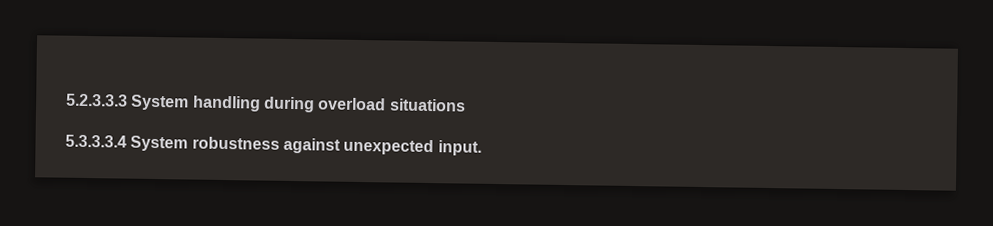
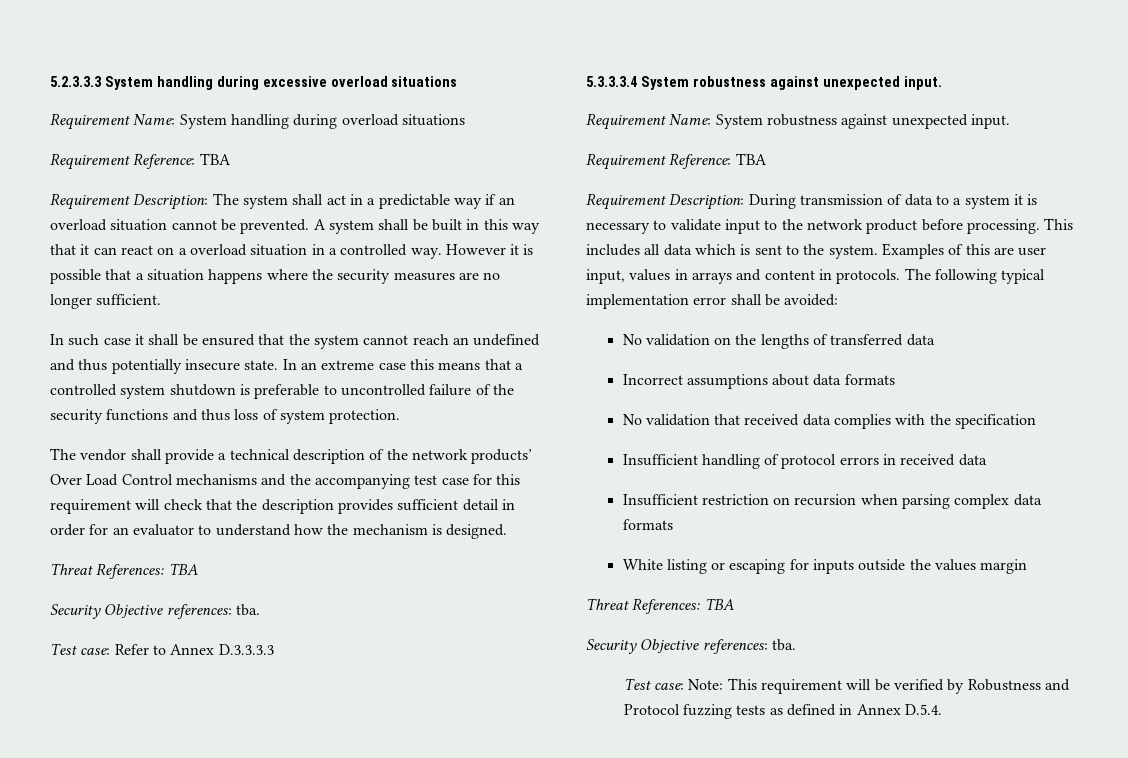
[318,97,466,112] overload situations -> [262,76,458,87] [50,113,465,130] [50,153,231,170] [50,193,515,210] [50,219,540,234] [50,244,534,259] [50,269,501,284] [50,294,162,309] [50,334,541,349] [50,359,523,374] [50,384,514,399] [50,409,401,424] [50,448,533,464] [50,474,521,489] [50,499,515,514] [50,524,508,539] [50,563,198,579] [50,604,260,619] [50,643,274,655] excessive overload situations // Requirement Name: System handling during overload situations // Requirement Reference: TBA // Requirement Description: The system shall act in a predictable way if an overload situation cannot be prevented. A system shall be built in this way that it can react on a overload situation in a controlled way. However it is possible that a situation happens where the security measures are no longer sufficient. // In such case it shall be ensured that the system cannot reach an undefined and thus potentially insecure state. In an extreme case this means that a controlled system shutdown is preferable to uncontrolled failure of the security functions and thus loss of system protection. // The vendor shall provide a technical description of the network products’ Over Load Control mechanisms and the accompanying test case for this requirement will check that the description provides sufficient detail in order for an evaluator to understand how the mechanism is designed. // Threat References: TBA // Security Objective references: tba. // Test case: Refer to Annex D.3.3.3.3
(482, 148) none -> [586,113,1010,130] [586,153,767,170] [586,193,1038,210] [586,218,1074,234] [586,243,1047,259] [586,268,1046,284] [586,294,839,309] [622,334,935,349] [622,374,895,389] [622,414,1037,429] [622,454,987,469] [622,494,1042,509] [622,519,673,530] [622,559,1028,574] [586,598,734,614] [586,639,796,654] [623,678,1070,694] [623,704,943,719] // Requirement Name: System robustness against unexpected input. // Requirement Reference: TBA // Requirement Description: During transmission of data to a system it is necessary to validate input to the network product before processing. This includes all data which is sent to the system. Examples of this are user input, values in arrays and content in protocols. The following typical implementation error shall be avoided: // No validation on the lengths of transferred data // Incorrect assumptions about data formats // No validation that received data complies with the specification // Insufficient handling of protocol errors in received data // Insufficient restriction on recursion when parsing complex data formats // White listing or escaping for inputs outside the values margin // Threat References: TBA // Security Objective references: tba. // Test case: Note: This requirement will be verified by Robustness and Protocol fuzzing tests as defined in Annex D.5.4.

